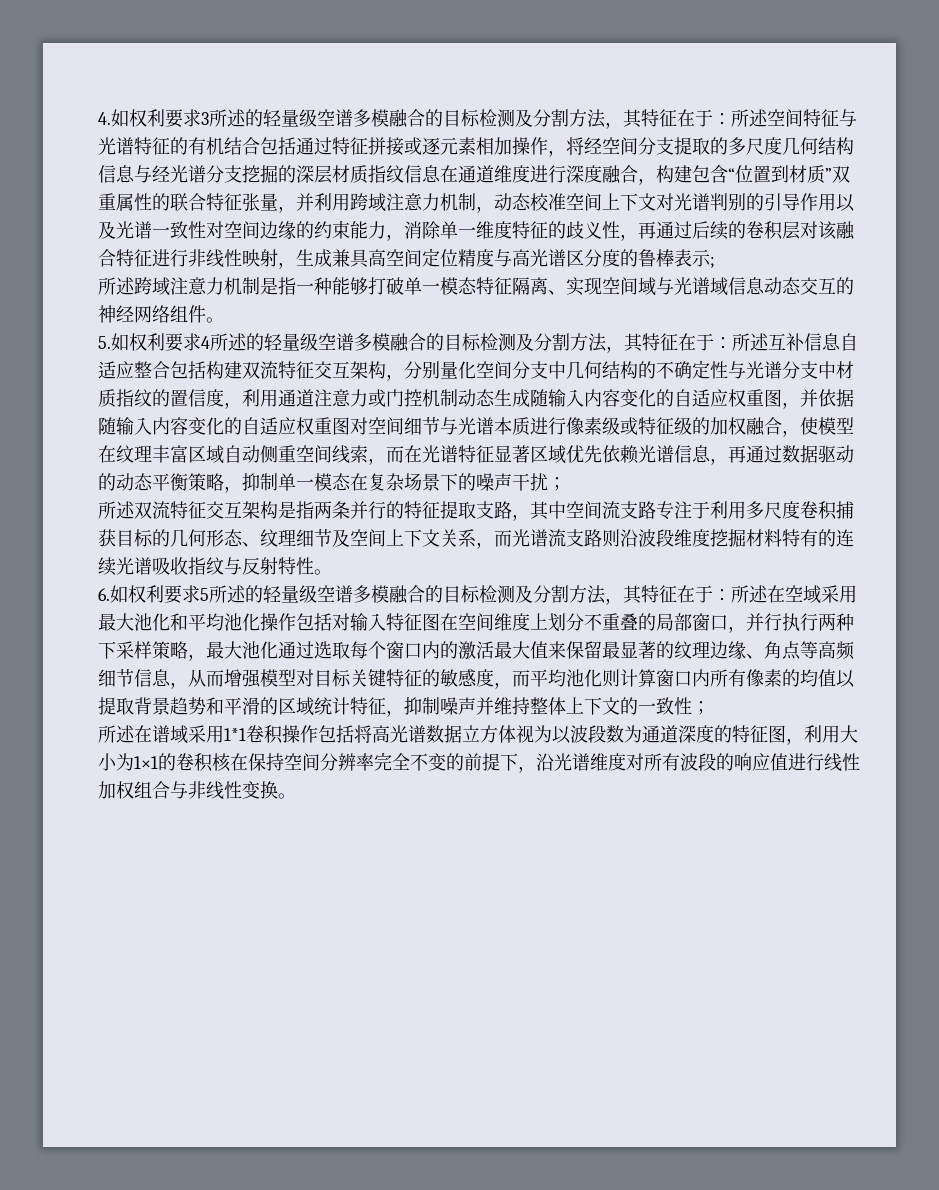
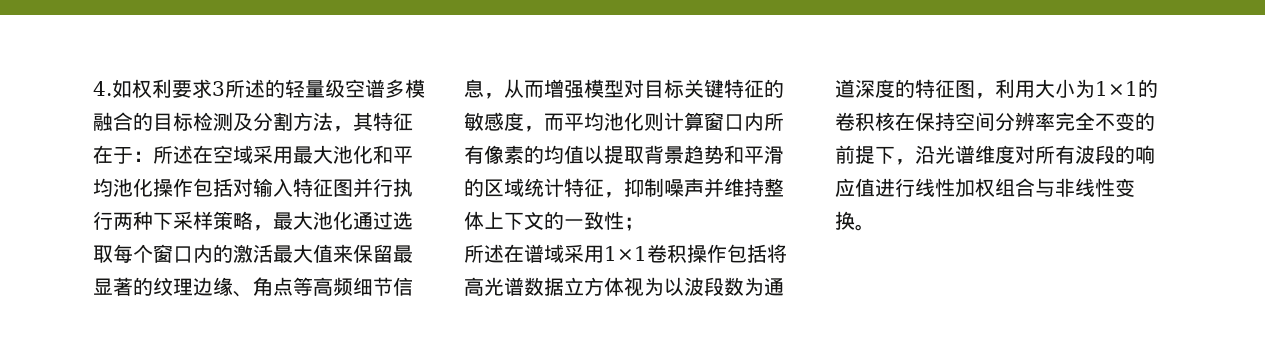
[767,109,857,127] [98,137,854,157] [98,165,850,185] [98,193,855,213] [98,221,855,241] [98,248,715,269] [98,277,854,296] [98,305,224,323] [98,333,858,353] [98,360,854,381] [98,389,854,409] [98,417,854,437] [98,445,854,465] [98,473,566,493] [98,501,854,521] [98,529,854,549] [98,557,332,576] [98,585,768,605] 空间特征与光谱特征的有机结合包括通过特征拼接或逐元素相加操作，将经空间分支提取的多尺度几何结构信息与经光谱分支挖掘的深层材质指纹信息在通道维度进行深度融合，构建包含“位置到材质”双重属性的联合特征张量，并利用跨域注意力机制，动态校准空间上下文对光谱判别的引导作用以及光谱一致性对空间边缘的约束能力，消除单一维度特征的歧义性，再通过后续的卷积层对该融合特征进行非线性映射，生成兼具高空间定位精度与高光谱区分度的鲁棒表示; // 所述跨域注意力机制是指一种能够打破单一模态特征隔离、实现空间域与光谱域信息动态交互的神经网络组件。 // 5.如权利要求4所述的轻量级空谱多模融合的目标检测及分割方法，其特征在于：所述互补信息自适应整合包括构建双流特征交互架构，分别量化空间分支中几何结构的不确定性与光谱分支中材质指纹的置信度，利用通道注意力或门控机制动态生成随输入内容变化的自适应权重图，并依据随输入内容变化的自适应权重图对空间细节与光谱本质进行像素级或特征级的加权融合，使模型在纹理丰富区域自动侧重空间线索，而在光谱特征显著区域优先依赖光谱信息，再通过数据驱动的动态平衡策略，抑制单一模态在复杂场景下的噪声干扰； // 所述双流特征交互架构是指两条并行的特征提取支路，其中空间流支路专注于利用多尺度卷积捕获目标的几何形态、纹理细节及空间上下文关系，而光谱流支路则沿波段维度挖掘材料特有的连续光谱吸收指纹与反射特性。 // 6.如权利要求5所述的轻量级空谱多模融合的目标检测及分割方法，其特征在于：所述 -> (193, 154) none
[440,613,746,633] 在空间维度上划分不重叠的局部窗口， -> (353, 188) none
[224,728,246,741] 1*1 -> [604,246,647,261] 1×1

